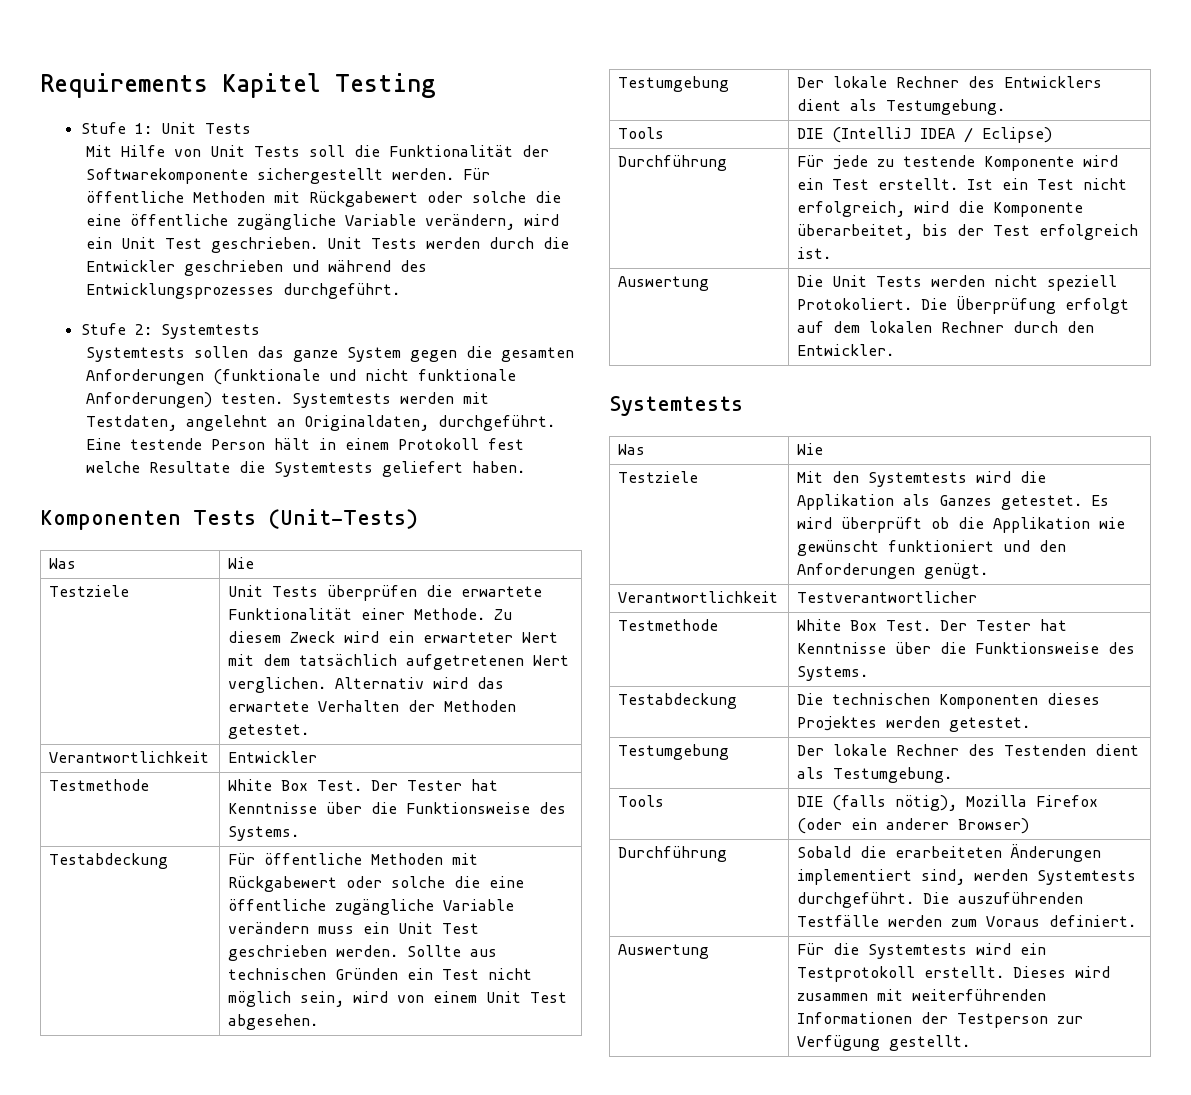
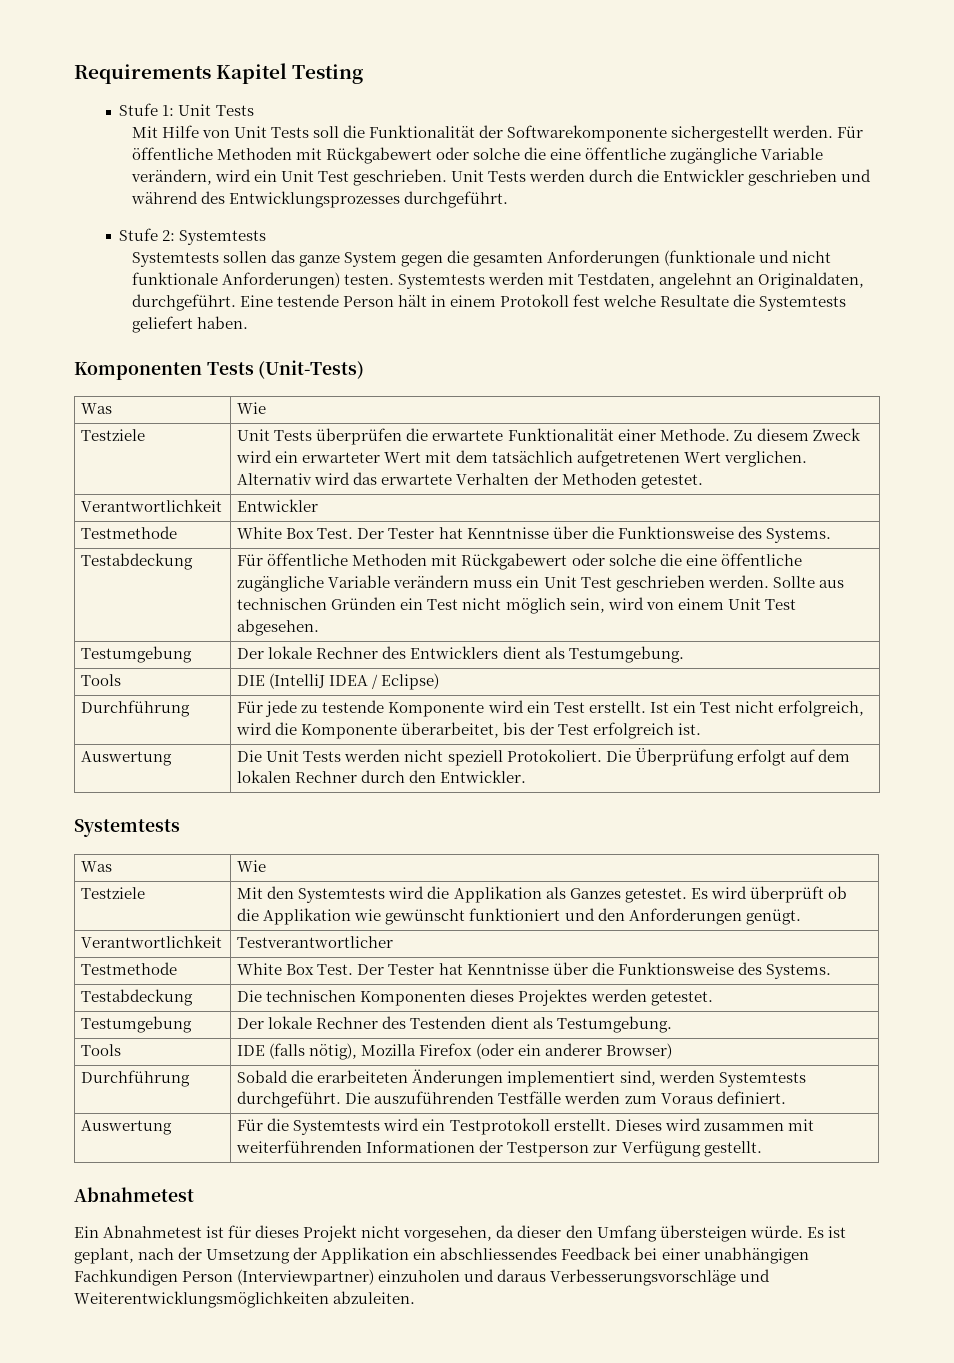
[797,796,824,807] DIE -> [237,1045,266,1056] IDE
(971, 1043) none -> [74,1187,194,1202] [74,1225,846,1242] [74,1247,809,1264] [74,1269,771,1286] [74,1291,416,1308] // Abnahmetest // Ein Abnahmetest ist für dieses Projekt nicht vorgesehen, da dieser den Umfang übersteigen würde. Es ist geplant, nach der Umsetzung der Applikation ein abschliessendes Feedback bei einer unabhängigen Fachkundigen Person (Interviewpartner) einzuholen und daraus Verbesserungsvorschläge und Weiterentwicklungsmöglichkeiten abzuleiten.

